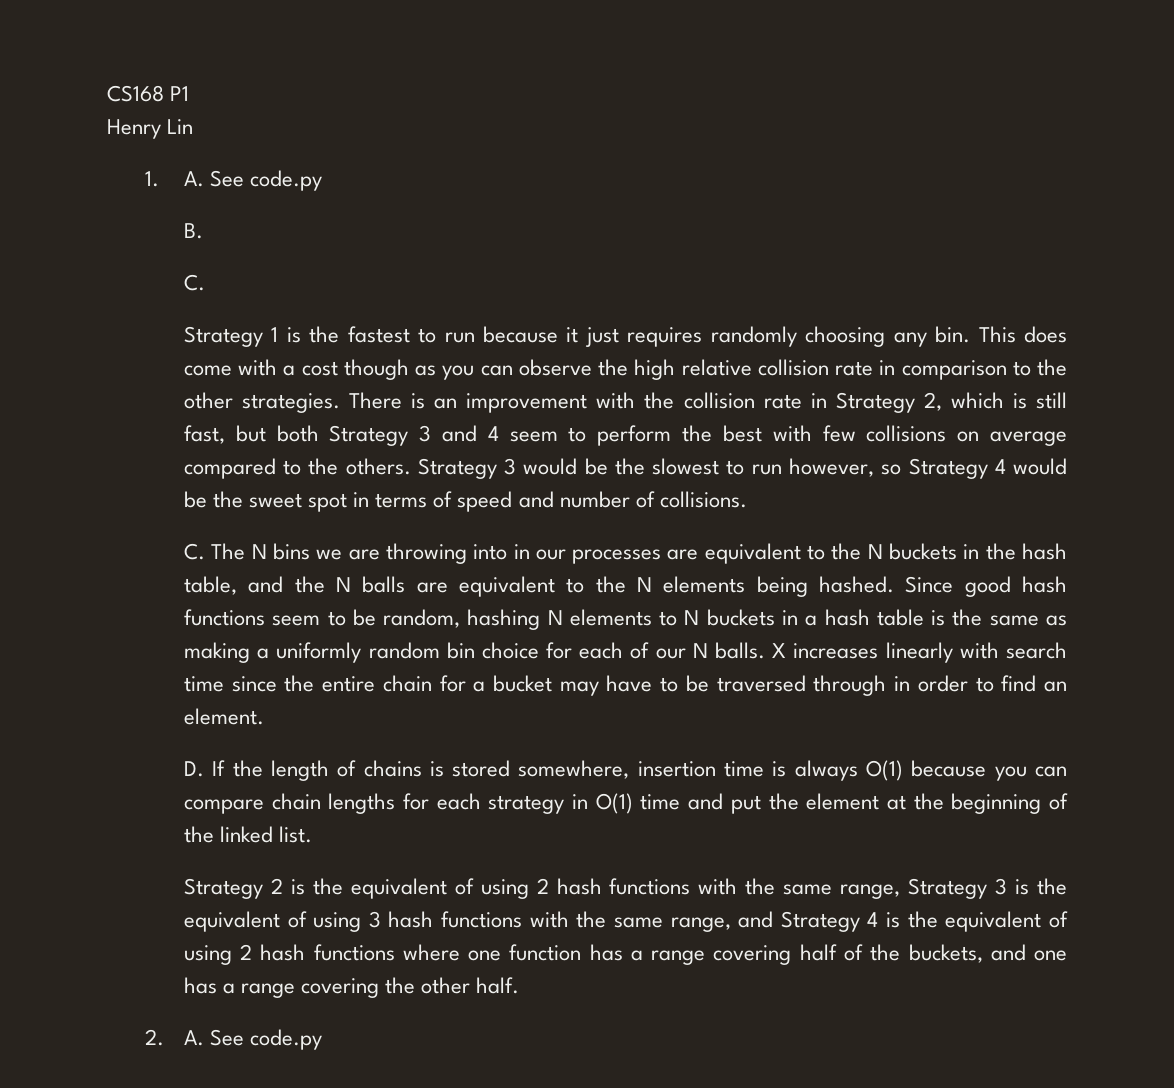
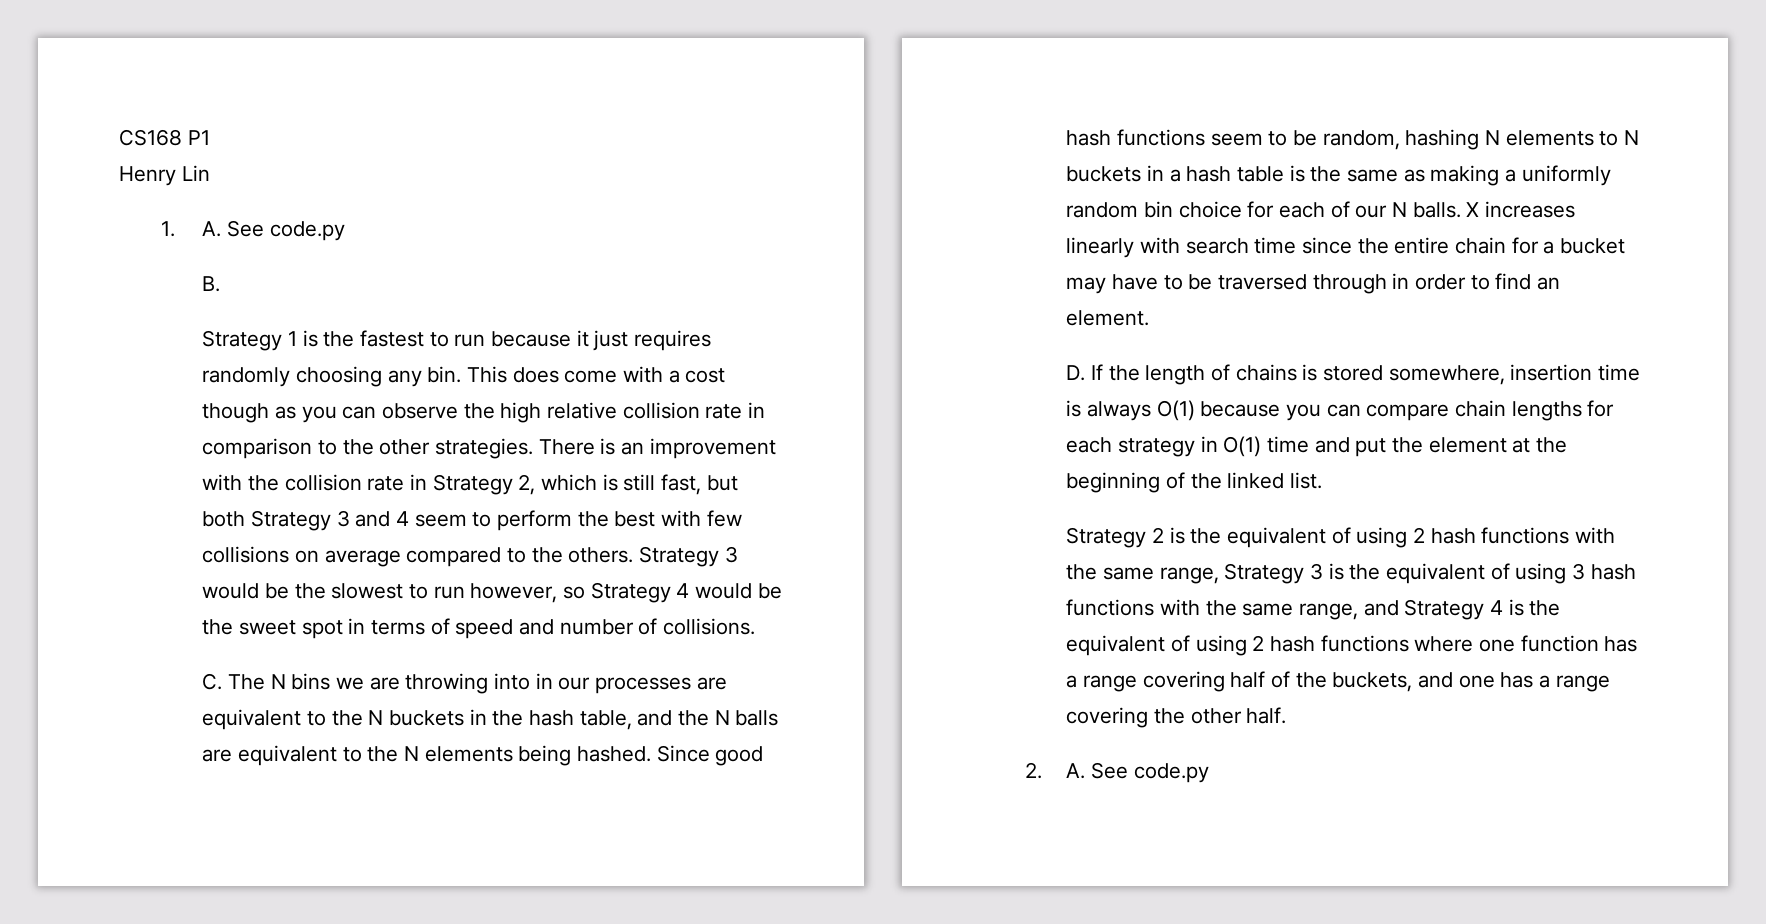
[183,274,205,291] // C. -> (221, 284) none

